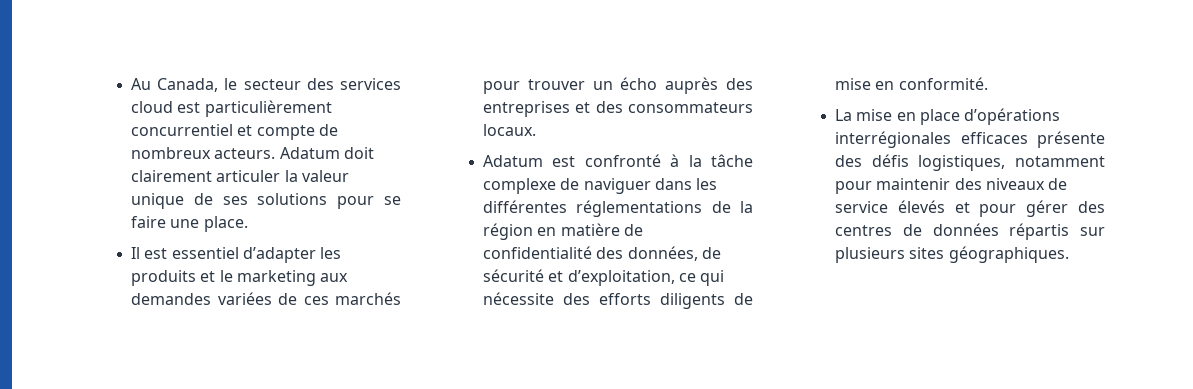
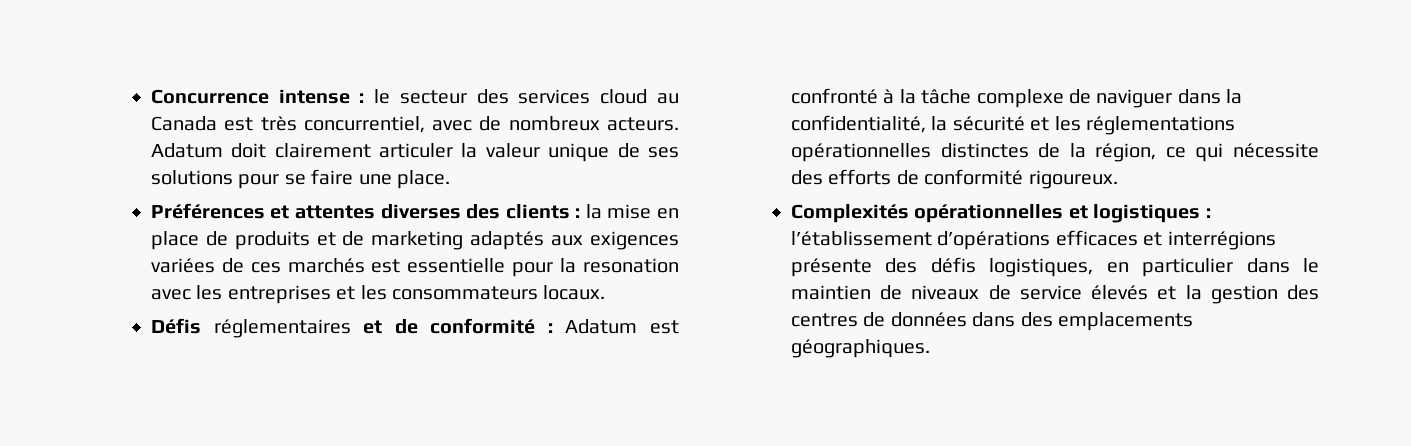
[131,78,219,92] Au Canada, -> [150,89,365,104] Concurrence intense :
[177,100,332,117] [131,124,315,140] est particulièrement concurrentiel et compte -> [657,93,680,104] [150,116,473,133] au Canada est très concurrentiel, avec
[131,247,342,263] [131,270,349,286] [131,292,401,305] [483,77,753,94] Il est essentiel d’adapter les produits et le marketing aux demandes variées de ces marchés pour trouver un écho auprès des -> [150,203,679,219] [150,231,679,250] [150,258,679,277] [150,285,223,300] Préférences et attentes diverses des clients : la mise en place de produits et de marketing adaptés aux exigences variées de ces marchés est essentielle pour la resonation avec les
[595,101,623,113] des -> [360,285,387,300] les
(537, 130) none -> [150,318,553,338] Défis réglementaires et de conformité :
[696,178,718,190] [483,200,753,217] [483,223,643,240] [483,246,721,261] [483,269,675,286] les différentes réglementations de la région en matière de confidentialité des données, de sécurité et d’exploitation, -> [1226,89,1243,104] [790,115,1235,135] [790,143,1157,162] la confidentialité, la sécurité et les réglementations opérationnelles distinctes de la région,
[660,293,753,309] [835,77,988,90] [835,108,1061,125] [835,131,1105,148] [835,154,1105,171] [835,178,982,194] diligents de mise en conformité. // La mise en place d’opérations interrégionales efficaces présente des défis logistiques, notamment pour maintenir des -> [896,169,1118,189] [790,204,1211,223] [790,230,1276,250] [790,257,1319,277] [790,285,903,300] de conformité rigoureux. // Complexités opérationnelles et logistiques : l’établissement d’opérations efficaces et interrégions présente des défis logistiques, en particulier dans le maintien de
[979,200,1069,217] pour gérer -> [1185,285,1278,304] la gestion
[1009,223,1105,240] [835,247,945,263] répartis sur plusieurs sites -> [972,312,1193,331] dans des emplacements

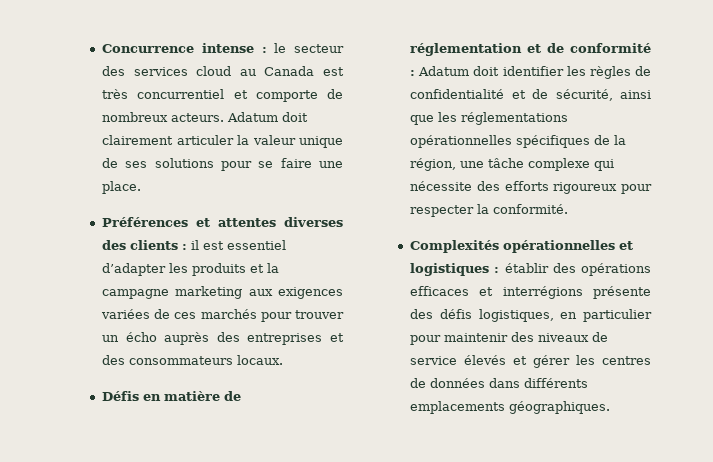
[303,116,473,133] concurrentiel, avec -> [137,89,318,102] concurrentiel et comporte
[585,204,679,219] [150,231,545,250] la mise en place de produits et de marketing adaptés -> [191,240,287,250] [102,263,280,276] [102,286,243,299] il est essentiel d’adapter les produits et la campagne marketing
[371,258,679,277] [150,285,223,300] est essentielle pour la resonation avec les -> [260,310,344,322] [102,332,240,345] pour trouver un écho auprès des
[360,285,387,300] les -> [102,355,126,365] des
[213,319,351,338] réglementaires -> [143,391,242,401] [410,43,523,56] en matière de réglementation
[649,320,679,334] [790,88,1243,108] [790,115,1050,133] est confronté à la tâche complexe de naviguer dans la confidentialité, la sécurité et -> [473,66,651,79] [410,89,651,101] [410,115,435,125] doit identifier les règles de confidentialité et de sécurité, ainsi que
[940,143,1029,158] distinctes -> [516,135,591,148] spécifiques
[1165,147,1186,158] ce -> [460,158,591,171] une tâche complexe
[896,169,1118,189] de conformité rigoureux. -> [553,182,652,194] [410,204,569,217] rigoureux pour respecter la conformité.
[790,231,1051,250] l’établissement d’opérations -> [504,263,651,276] établir des opérations
[1246,258,1319,273] [790,285,903,300] dans le maintien de -> [410,332,535,345] pour maintenir des
[1185,285,1319,304] la gestion des -> [533,355,596,368] gérer les
[1020,312,1053,327] des -> [524,378,589,388] différents

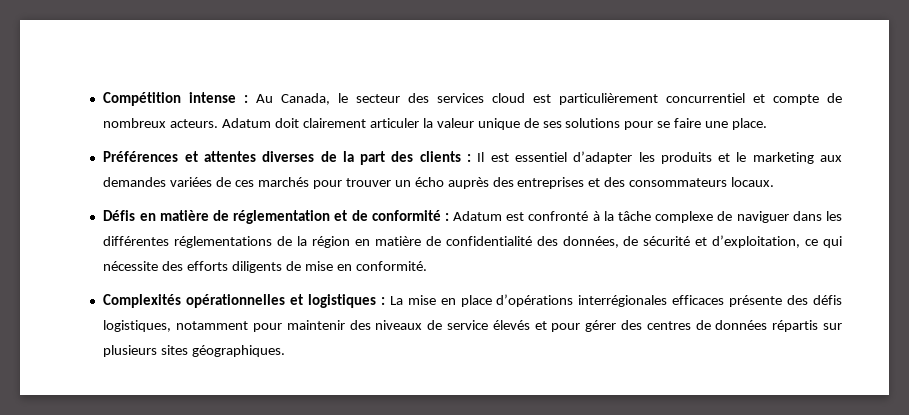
[102,44,195,53] Concurrence -> [103,92,182,106] Compétition
(267, 50) none -> [256,93,331,105] Au Canada,
[239,66,344,76] [102,89,129,99] au Canada est très -> [533,93,659,105] est particulièrement
[255,90,318,102] comporte -> [773,94,820,105] compte
(343, 222) none -> [320,151,386,165] de la part
[191,240,200,250] il -> [477,152,485,162] Il
[267,263,280,273] [102,289,170,299] la campagne -> [736,152,747,162] le
[278,287,343,299] exigences -> [103,177,167,187] demandes
[473,66,651,79] [410,89,651,101] [410,112,569,125] [410,135,627,148] [410,158,615,171] [410,181,652,194] [410,204,490,217] doit identifier les règles de confidentialité et de sécurité, ainsi que les réglementations opérationnelles spécifiques de la région, une tâche complexe qui nécessite des efforts rigoureux pour respecter la -> [506,211,842,223] [103,235,843,248] [103,261,352,273] est confronté à la tâche complexe de naviguer dans les différentes réglementations de la région en matière de confidentialité des données, de sécurité et d’exploitation, ce qui nécessite des efforts diligents de mise en
[504,263,651,276] [410,286,583,299] établir des opérations efficaces et interrégions -> [389,294,725,307] La mise en place d’opérations interrégionales efficaces
[560,309,652,322] en particulier -> [176,321,249,330] notamment
[533,355,651,368] [410,378,589,388] [410,401,506,414] gérer les centres de données dans différents emplacements -> [551,320,843,332] [103,345,189,357] pour gérer des centres de données répartis sur plusieurs sites

